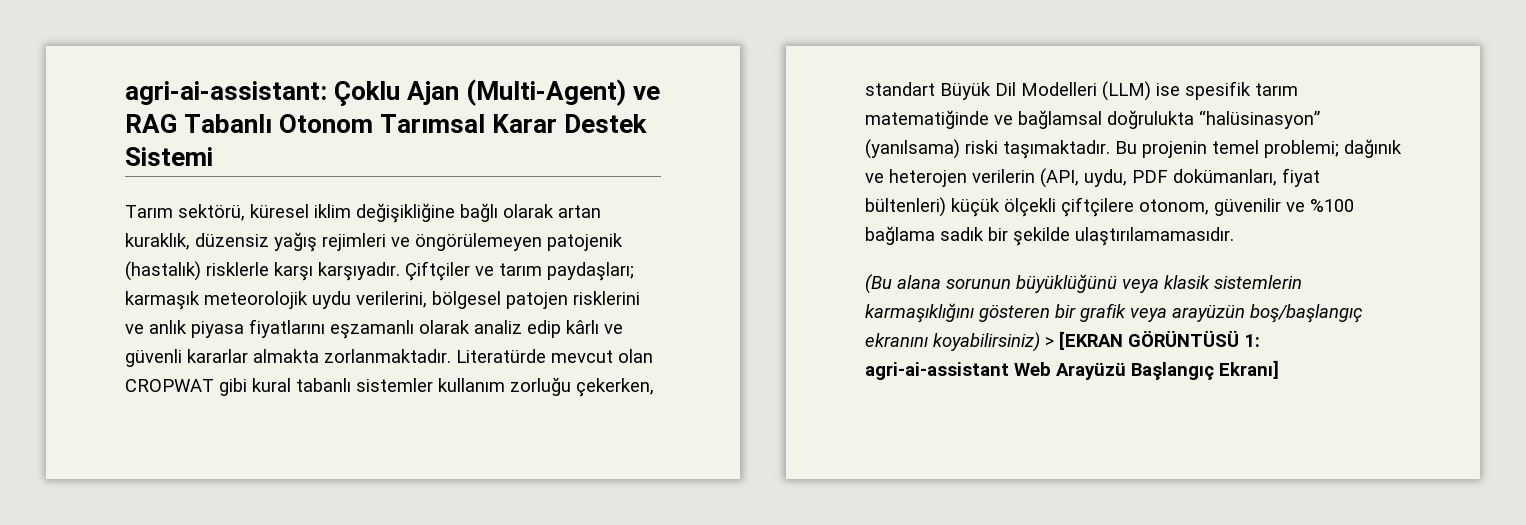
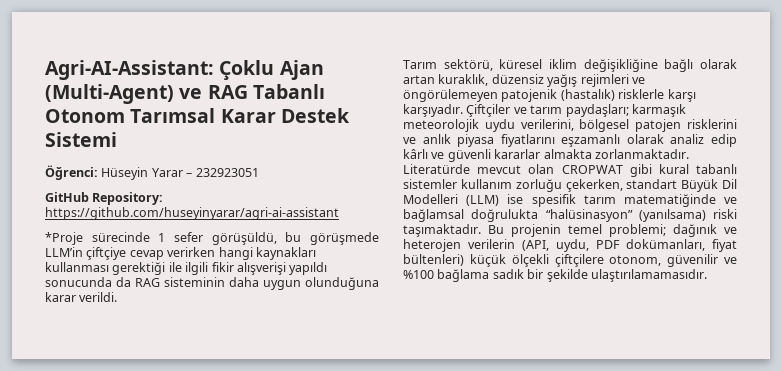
[125,81,327,105] agri-ai-assistant: -> [45,60,214,80] Agri-AI-Assistant:
(213, 156) none -> [45,165,259,180] [45,192,164,205] [45,207,339,220] [45,232,379,245] [45,247,316,260] [45,262,328,275] [45,277,379,290] [45,292,118,302] // Öğrenci: Hüseyin Yarar – 232923051 // GitHub Repository: https://github.com/huseyinyarar/agri-ai-assistant // *Proje sürecinde 1 sefer görüşüldü, bu görüşmede LLM’in çiftçiye cevap verirken hangi kaynakları kullanması gerektiği ile ilgili fikir alışverişi yapıldı sonucunda da RAG sisteminin daha uygun olunduğuna karar verildi.
[865,274,1302,294] [865,303,1362,323] [865,330,1260,352] [865,360,1279,380] // (Bu alana sorunun büyüklüğünü veya klasik sistemlerin karmaşıklığını gösteren bir grafik veya arayüzün boş/başlangıç ekranını koyabilirsiniz) > [EKRAN GÖRÜNTÜSÜ 1: agri-ai-assistant Web Arayüzü Başlangıç Ekranı] -> (707, 275) none

